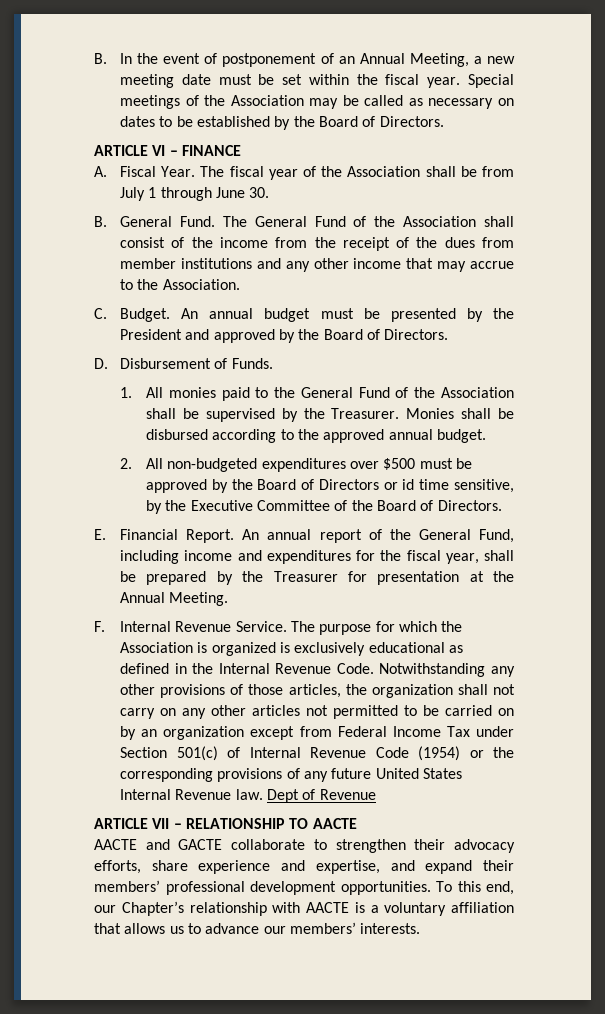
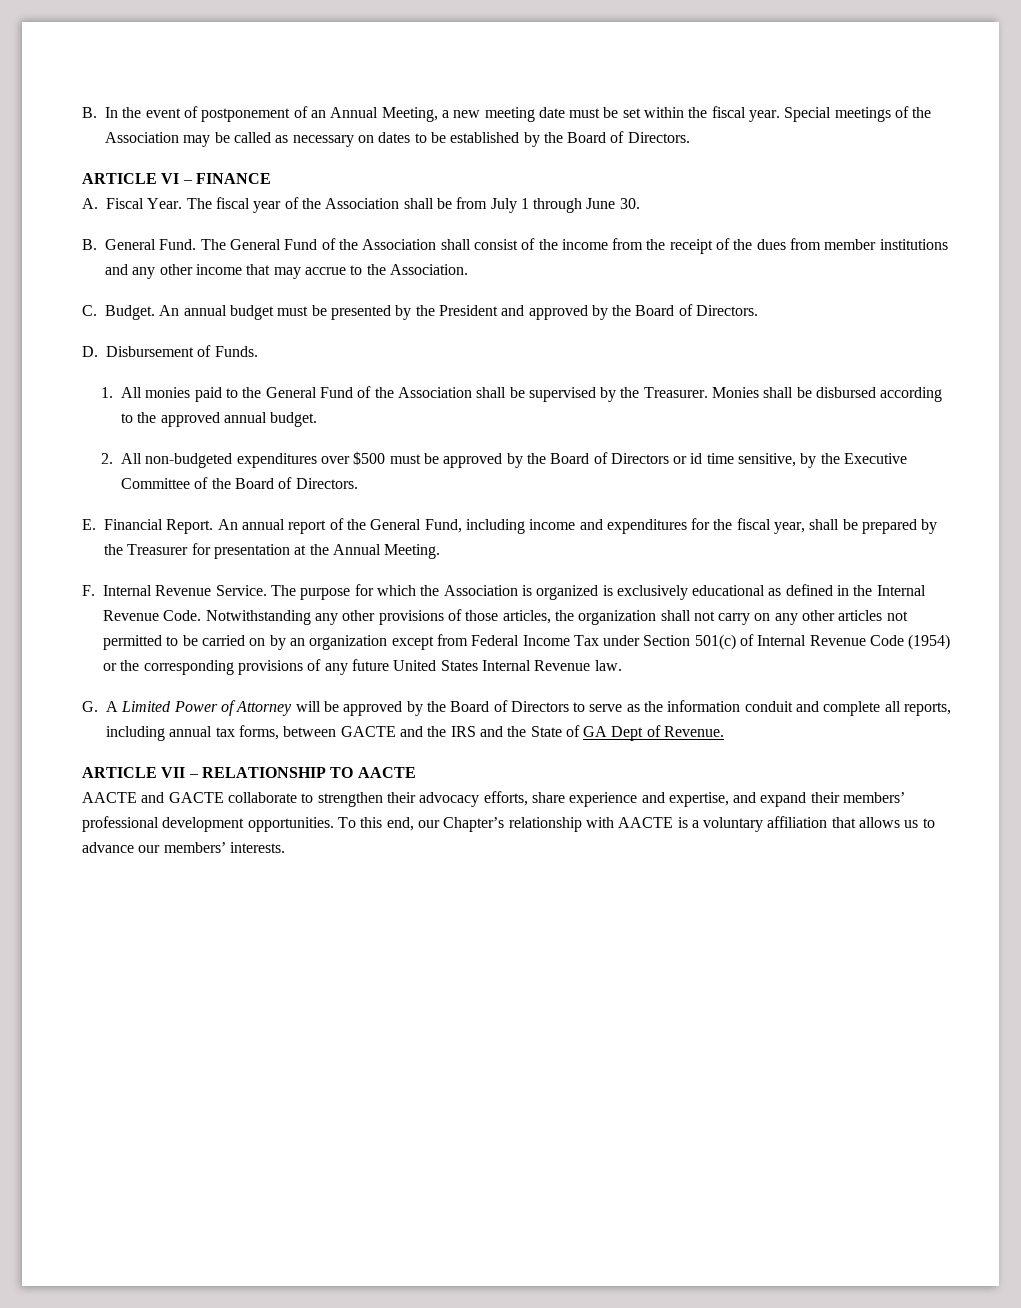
(263, 794) none -> [82,700,952,716] [106,725,608,741] // G. A Limited Power of Attorney will be approved by the Board of Directors to serve as the information conduit and complete all reports, including annual tax forms, between GACTE and the IRS and the State of GA
[319,789,376,800] Revenue -> [664,726,725,737] Revenue.

